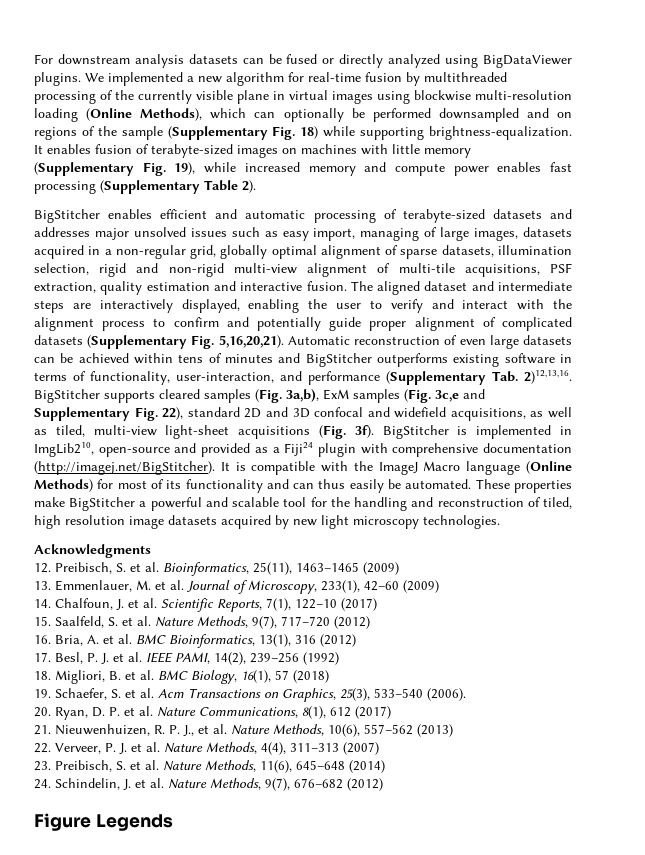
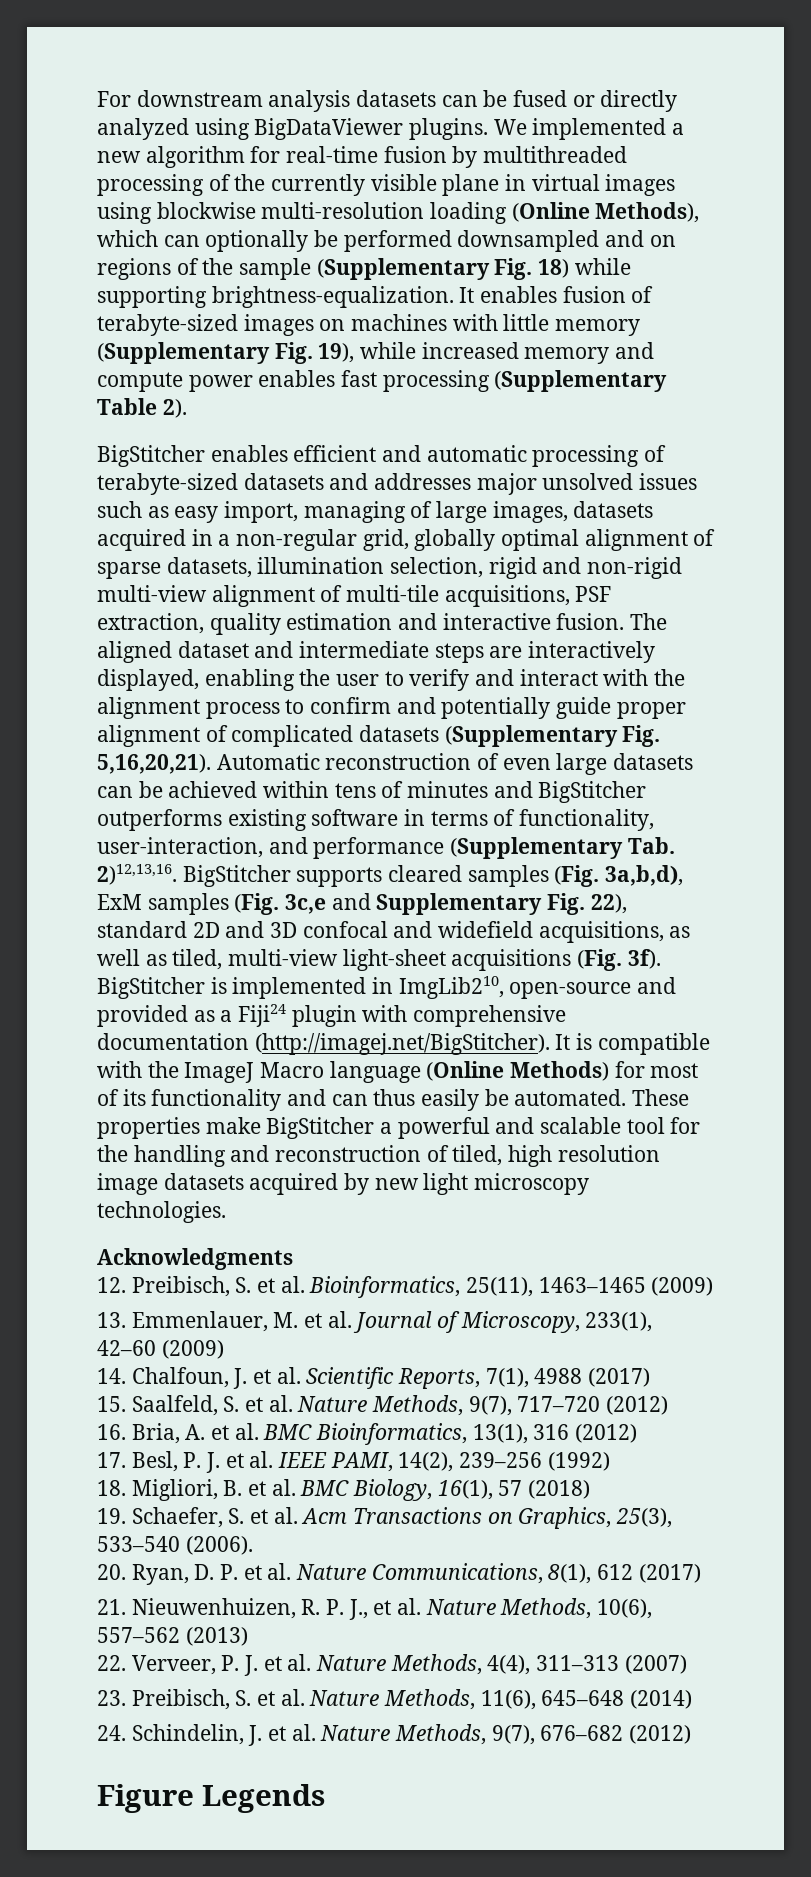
[286,389,319,402] 3a,b), -> [605,865,684,886] 3a,b,d),
[295,599,337,609] 122–10 -> [534,1368,583,1384] 4988

